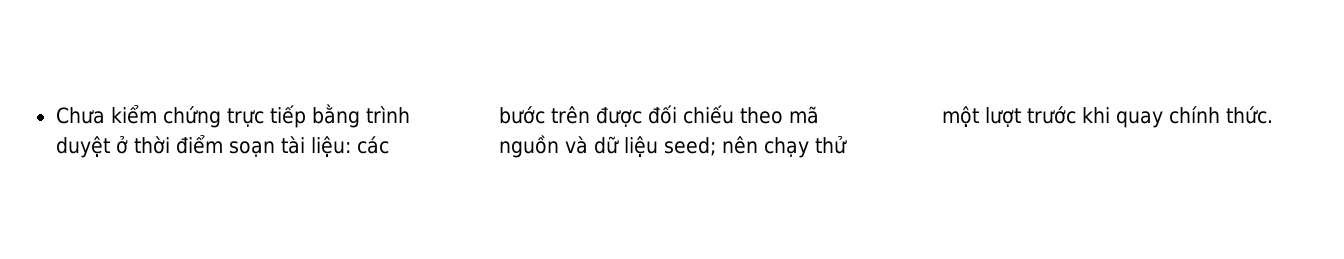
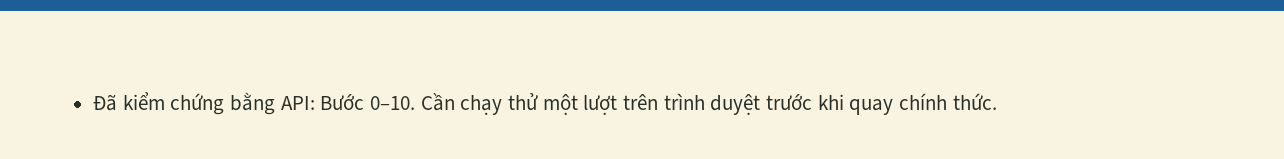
[55,107,105,124] Chưa -> [93,94,118,111] Đã
[226,104,410,128] [55,134,389,158] [498,105,819,127] [498,135,758,158] trực tiếp bằng trình duyệt ở thời điểm soạn tài liệu: các bước trên được đối chiếu theo mã nguồn và dữ liệu seed; nên -> [230,92,455,115] bằng API: Bước 0–10. Cần
(1021, 117) none -> [623,93,761,115] trên trình duyệt

